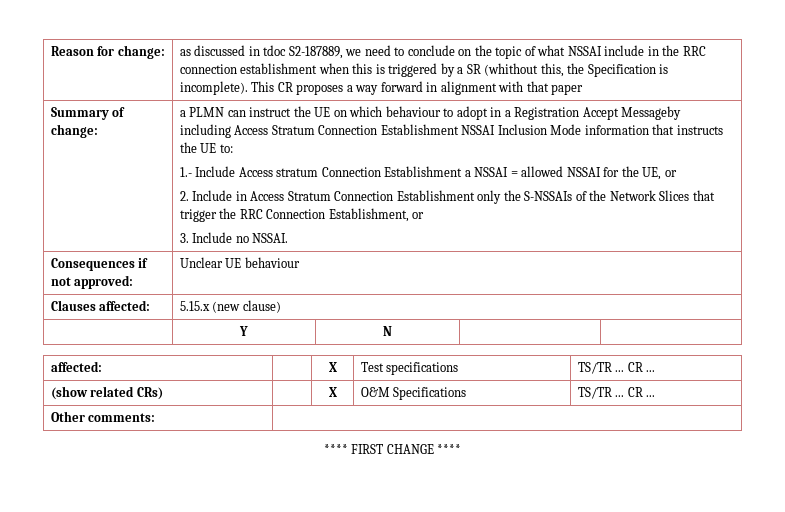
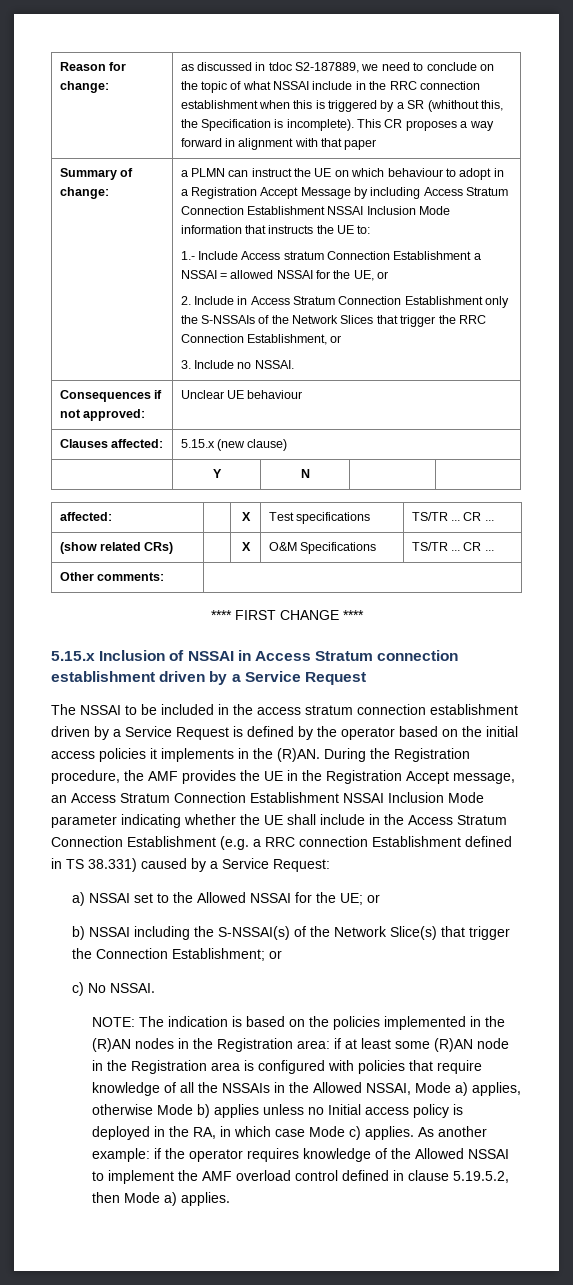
[621,106,682,120] Messageby -> [300,187,369,199] Message by
(462, 449) none -> [51,650,459,661] [51,671,366,685] [51,704,518,715] [51,726,518,740] [51,748,470,762] [51,770,515,784] [51,792,484,803] [51,814,507,828] [51,836,512,850] [51,858,330,872] [71,892,380,906] [71,926,510,940] [71,948,282,961] [71,982,155,996] [92,1016,506,1030] [92,1038,510,1052] [92,1060,483,1074] [92,1082,522,1096] [92,1104,464,1118] [92,1126,488,1140] [92,1148,510,1162] [92,1170,510,1184] [92,1192,231,1206] // 5.15.x Inclusion of NSSAI in Access Stratum connection establishment driven by a Service Request // The NSSAI to be included in the access stratum connection establishment driven by a Service Request is defined by the operator based on the initial access policies it implements in the (R)AN. During the Registration procedure, the AMF provides the UE in the Registration Accept message, an Access Stratum Connection Establishment NSSAI Inclusion Mode parameter indicating whether the UE shall include in the Access Stratum Connection Establishment (e.g. a RRC connection Establishment defined in TS 38.331) caused by a Service Request: // a) NSSAI set to the Allowed NSSAI for the UE; or // b) NSSAI including the S-NSSAI(s) of the Network Slice(s) that trigger the Connection Establishment; or // c) No NSSAI. // NOTE: The indication is based on the policies implemented in the (R)AN nodes in the Registration area: if at least some (R)AN node in the Registration area is configured with policies that require knowledge of all the NSSAIs in the Allowed NSSAI, Mode a) applies, otherwise Mode b) applies unless no Initial access policy is deployed in the RA, in which case Mode c) applies. As another example: if the operator requires knowledge of the Allowed NSSAI to implement the AMF overload control defined in clause 5.19.5.2, then Mode a) applies.

